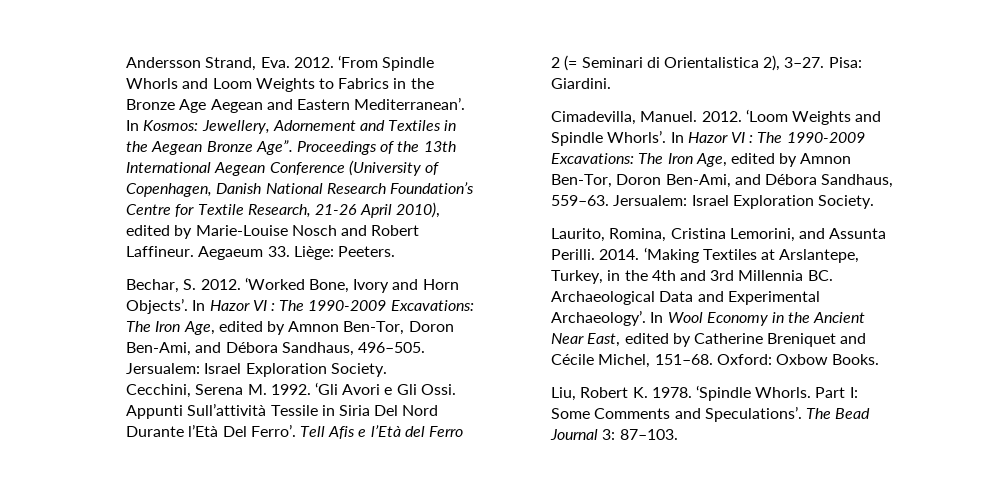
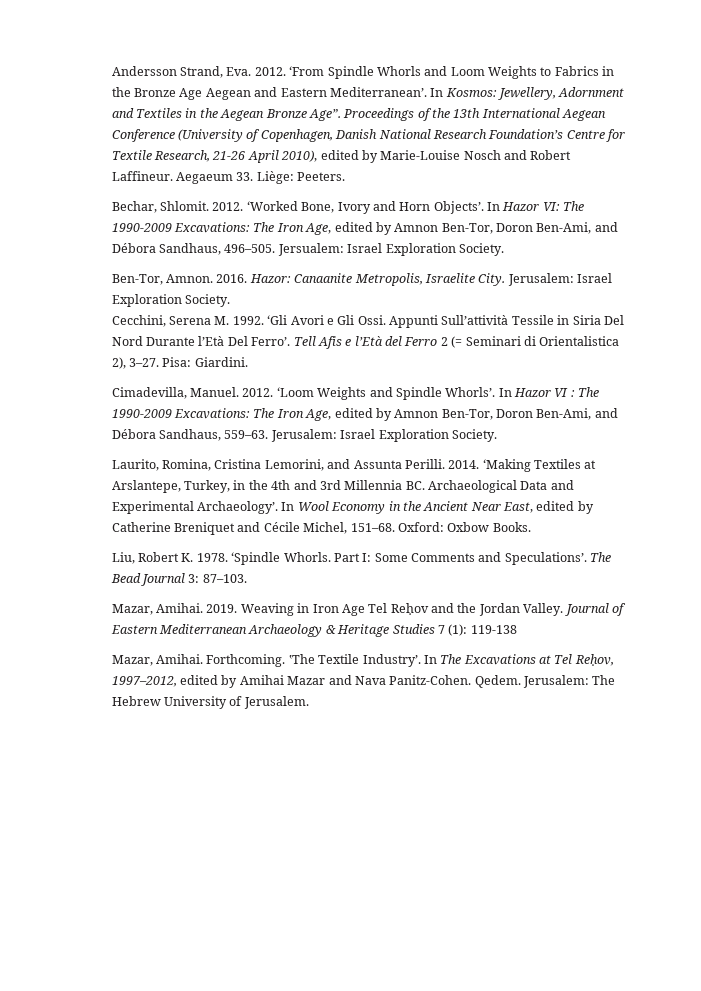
[272,120,356,131] Adornement -> [558,87,625,97] Adornment
[183,279,197,290] S. -> [160,201,210,211] Shlomit.
[252,300,275,311] VI : -> [542,202,560,211] VI:
(387, 370) none -> [111,273,613,286] [111,294,231,307] // Ben-Tor, Amnon. 2016. Hazor: Canaanite Metropolis, Israelite City. Jerusalem: Israel Exploration Society.
[613,195,688,206] Jersualem: -> [270,429,337,442] Jerusalem:
(678, 434) none -> [111,603,626,616] [110,624,517,637] [111,654,614,667] [111,675,616,688] [111,696,309,709] // Mazar, Amihai. 2019. Weaving in Iron Age Tel Reḥov and the Jordan Valley. Journal of Eastern Mediterranean Archaeology & Heritage Studies 7 (1): 119-138 // Mazar, Amihai. Forthcoming. ʽThe Textile Industryʼ. In The Excavations at Tel Reḥov, 1997–2012, edited by Amihai Mazar and Nava Panitz-Cohen. Qedem. Jerusalem: The Hebrew University of Jerusalem.

